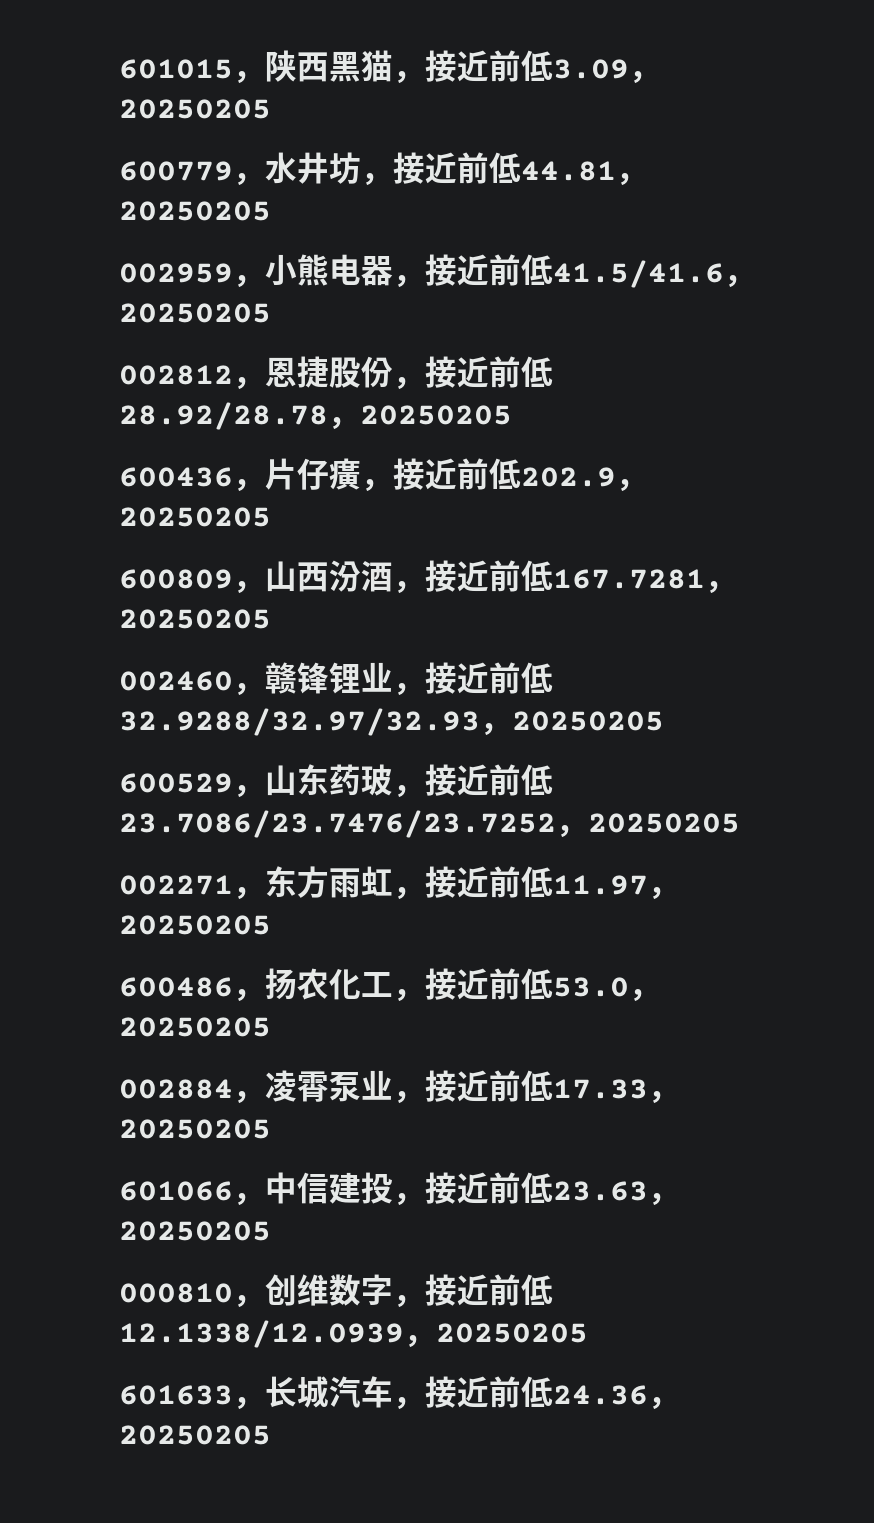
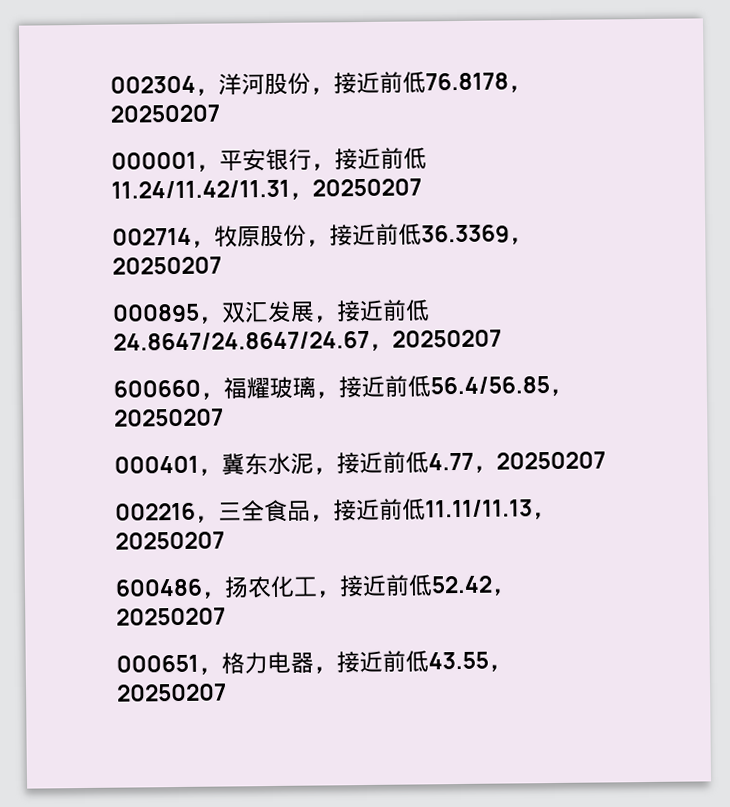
[119,50,661,84] [119,99,271,119] [119,152,648,186] [119,201,271,221] [119,254,756,288] [119,303,271,323] [119,356,553,390] [119,402,512,430] [119,458,648,492] [119,507,271,527] [119,560,737,594] [119,609,271,629] [119,662,553,696] [119,708,664,736] [119,764,553,798] [119,810,740,838] [119,866,680,900] [119,915,271,935] 601015，陕西黑猫，接近前低3.09，20250205 // 600779，水井坊，接近前低44.81，20250205 // 002959，小熊电器，接近前低41.5/41.6，20250205 // 002812，恩捷股份，接近前低28.92/28.78，20250205 // 600436，片仔癀，接近前低202.9，20250205 // 600809，山西汾酒，接近前低167.7281，20250205 // 002460，赣锋锂业，接近前低32.9288/32.97/32.93，20250205 // 600529，山东药玻，接近前低23.7086/23.7476/23.7252，20250205 // 002271，东方雨虹，接近前低11.97，20250205 -> [110,71,532,96] [110,104,220,123] [111,147,427,172] [111,178,422,200] [112,223,533,248] [112,256,222,275] [112,299,430,324] [113,329,502,351] [113,375,573,400] [114,408,224,427] [114,451,606,476] [115,498,556,523] [115,531,225,550] 002304，洋河股份，接近前低76.8178，20250207 // 000001，平安银行，接近前低11.24/11.42/11.31，20250207 // 002714，牧原股份，接近前低36.3369，20250207 // 000895，双汇发展，接近前低24.8647/24.8647/24.67，20250207 // 600660，福耀玻璃，接近前低56.4/56.85，20250207 // 000401，冀东水泥，接近前低4.77，20250207 // 002216，三全食品，接近前低11.11/11.13，20250207
[553,977,661,1002] [119,1017,271,1037] [119,1070,680,1104] [119,1119,271,1139] [119,1172,680,1206] [119,1221,271,1241] [119,1274,553,1308] [119,1320,588,1348] [119,1376,680,1410] [119,1425,271,1445] 53.0，20250205 // 002884，凌霄泵业，接近前低17.33，20250205 // 601066，中信建投，接近前低23.63，20250205 // 000810，创维数字，接近前低12.1338/12.0939，20250205 // 601633，长城汽车，接近前低24.36，20250205 -> [431,575,516,596] [116,607,226,626] [116,650,512,675] [116,683,227,702] 52.42，20250207 // 000651，格力电器，接近前低43.55，20250207

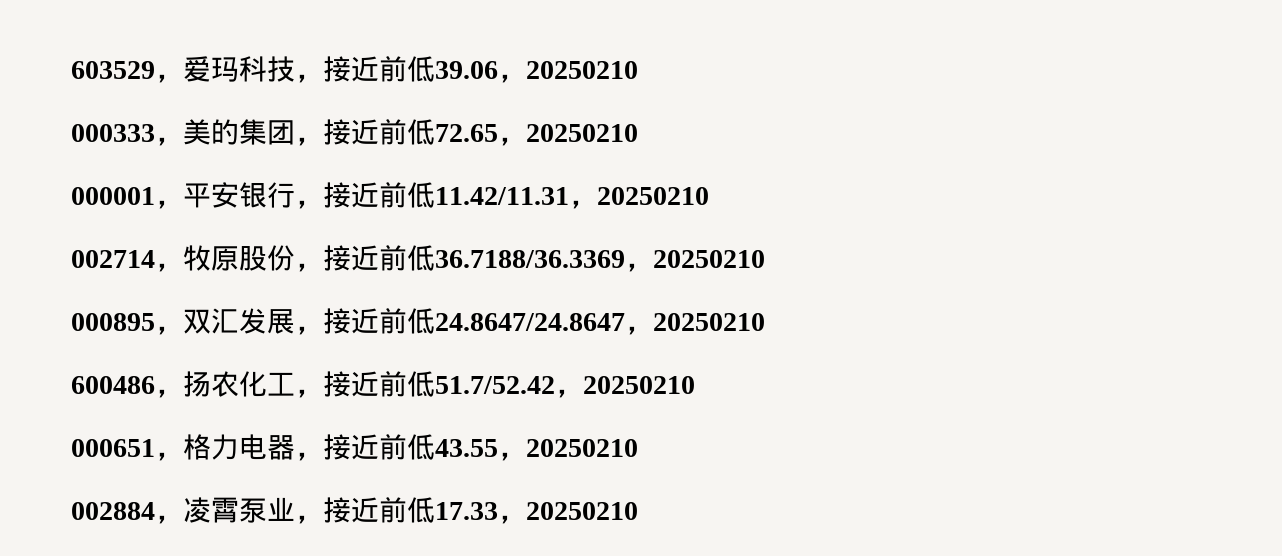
[110,71,532,96] [110,104,220,123] 002304，洋河股份，接近前低76.8178，20250207 -> [71,56,638,83] [71,119,638,146] 603529，爱玛科技，接近前低39.06，20250210 // 000333，美的集团，接近前低72.65，20250210
[111,178,422,200] 11.24/11.42/11.31，20250207 -> [435,187,709,209] 11.42/11.31，20250210
[421,224,533,245] [112,256,222,275] 36.3369，20250207 -> [435,250,765,272] 36.7188/36.3369，20250210
[113,329,502,351] [113,375,573,400] [114,408,224,427] [114,451,606,476] [115,498,556,523] [115,531,225,550] 24.8647/24.8647/24.67，20250207 // 600660，福耀玻璃，接近前低56.4/56.85，20250207 // 000401，冀东水泥，接近前低4.77，20250207 // 002216，三全食品，接近前低11.11/11.13，20250207 -> [435,313,765,335] 24.8647/24.8647，20250210
[431,575,516,596] [116,607,226,626] 52.42，20250207 -> [435,376,695,398] 51.7/52.42，20250210
[116,683,227,702] 20250207 -> [526,439,638,457] [71,497,638,524] 20250210 // 002884，凌霄泵业，接近前低17.33，20250210

